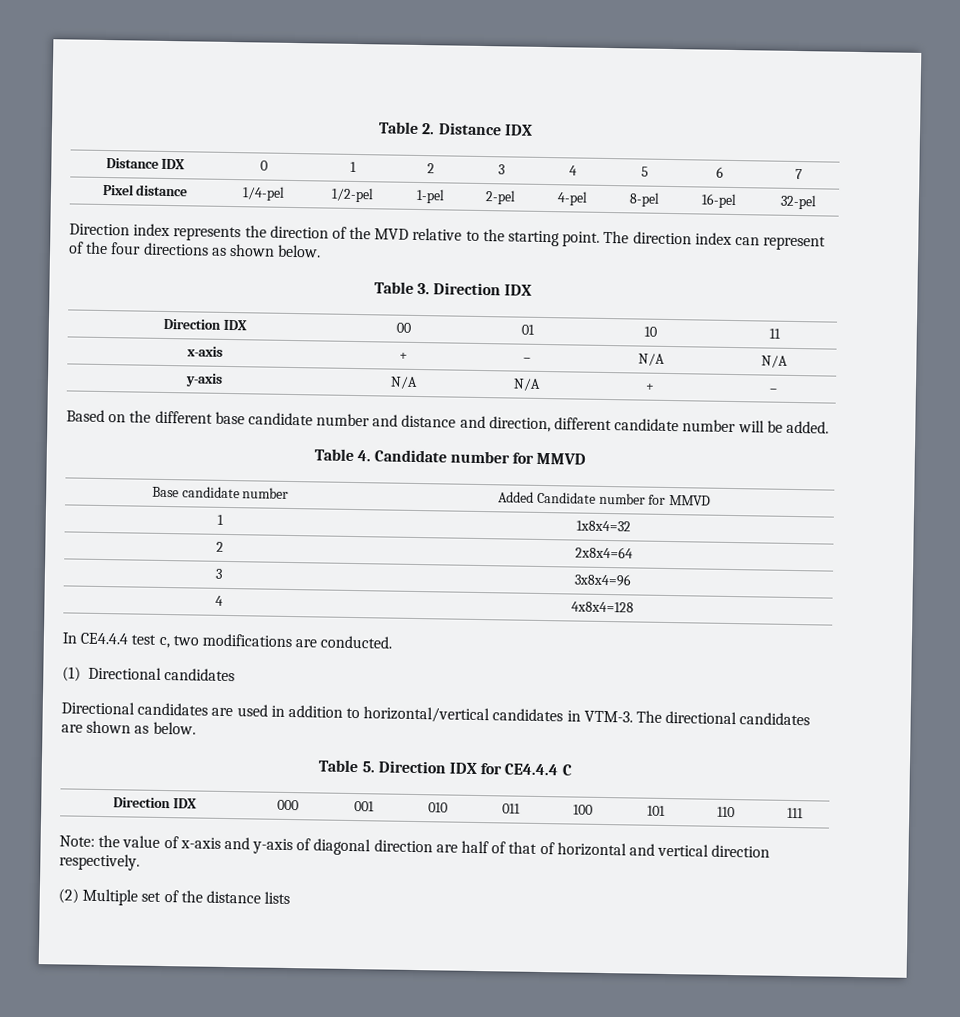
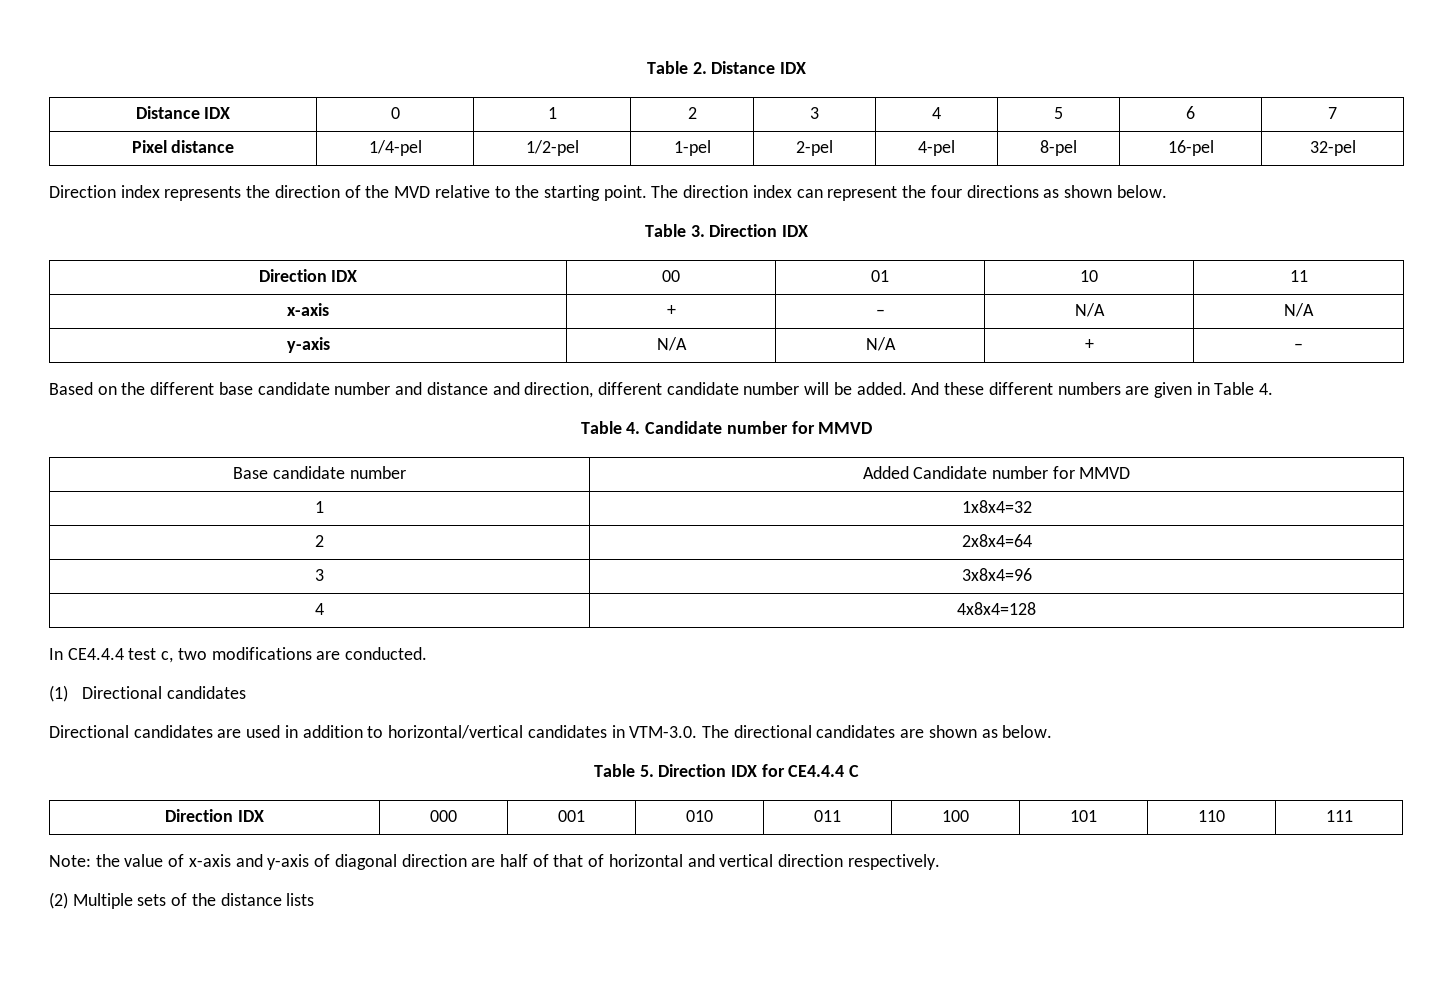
[68,241,84,254] of -> (898, 193) none
(829, 427) none -> [911,382,1274,398] And these different numbers are given in Table 4.
[583,710,633,723] VTM-3. -> [629,726,698,738] VTM-3.0.
[141,891,162,902] set -> [137,894,167,906] sets

